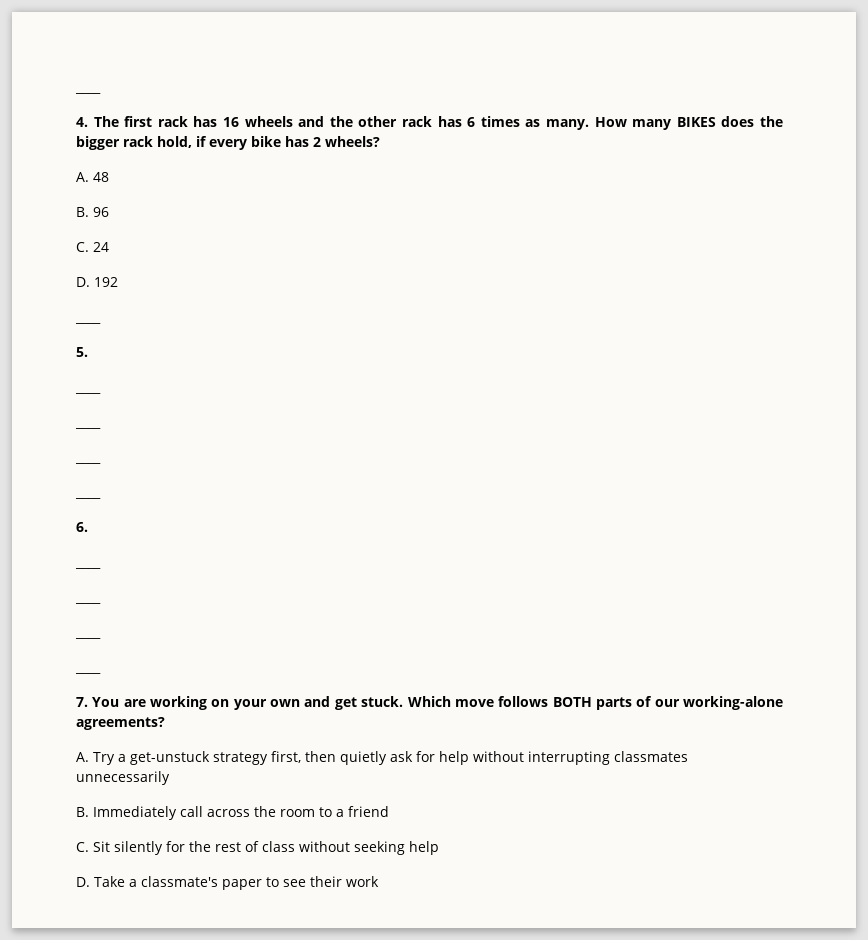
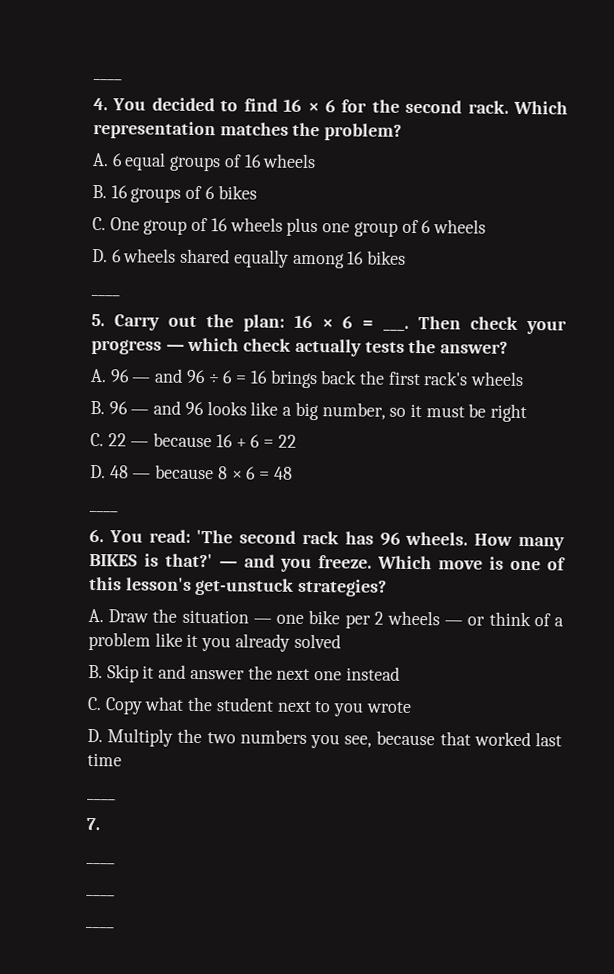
[93,116,784,130] [76,136,380,150] [76,172,109,182] [76,207,109,217] [76,242,109,252] [76,277,118,287] [75,322,101,324] [76,347,88,357] [75,392,101,394] [75,427,101,429] [75,462,101,464] [75,497,101,499] [76,522,88,532] [75,567,101,569] [75,602,101,604] [75,637,101,639] [75,672,101,674] [76,696,784,710] [76,717,165,730] [76,751,688,765] [76,771,170,785] [76,806,389,820] [76,841,439,855] [76,876,379,890] The first rack has 16 wheels and the other rack has 6 times as many. How many BIKES does the bigger rack hold, if every bike has 2 wheels? // A. 48 // B. 96 // C. 24 // D. 192 // ____ // 5. // ____ // ____ // ____ // ____ // 6. // ____ // ____ // ____ // ____ // 7. You are working on your own and get stuck. Which move follows BOTH parts of our working-alone agreements? // A. Try a get-unstuck strategy first, then quietly ask for help without interrupting classmates unnecessarily // B. Immediately call across the room to a friend // C. Sit silently for the rest of class without seeking help // D. Take a classmate's paper to see their work -> [112,97,568,115] [93,121,403,141] [92,152,317,172] [92,185,257,203] [92,217,486,237] [92,248,407,269] [91,294,120,297] [91,314,567,335] [91,337,509,357] [90,368,525,389] [90,400,528,423] [90,432,297,448] [90,464,293,480] [89,509,118,513] [89,528,565,551] [89,553,566,573] [89,576,388,597] [88,608,564,629] [88,631,341,652] [88,664,400,683] [87,696,412,717] [87,728,562,749] [87,752,122,767] [87,797,116,801] [86,817,100,831] [86,861,115,865] [86,893,115,897] [85,925,114,929] You decided to find 16 × 6 for the second rack. Which representation matches the problem? // A. 6 equal groups of 16 wheels // B. 16 groups of 6 bikes // C. One group of 16 wheels plus one group of 6 wheels // D. 6 wheels shared equally among 16 bikes // ____ // 5. Carry out the plan: 16 × 6 = ___. Then check your progress — which check actually tests the answer? // A. 96 — and 96 ÷ 6 = 16 brings back the first rack's wheels // B. 96 — and 96 looks like a big number, so it must be right // C. 22 — because 16 + 6 = 22 // D. 48 — because 8 × 6 = 48 // ____ // 6. You read: 'The second rack has 96 wheels. How many BIKES is that?' — and you freeze. Which move is one of this lesson's get-unstuck strategies? // A. Draw the situation — one bike per 2 wheels — or think of a problem like it you already solved // B. Skip it and answer the next one instead // C. Copy what the student next to you wrote // D. Multiply the two numbers you see, because that worked last time // ____ // 7. // ____ // ____ // ____

